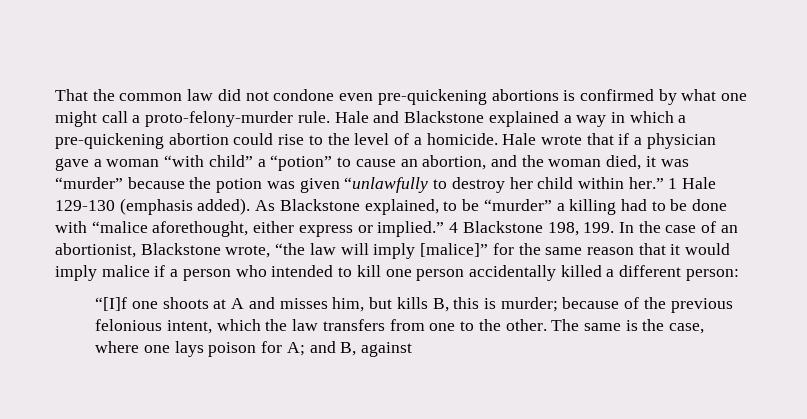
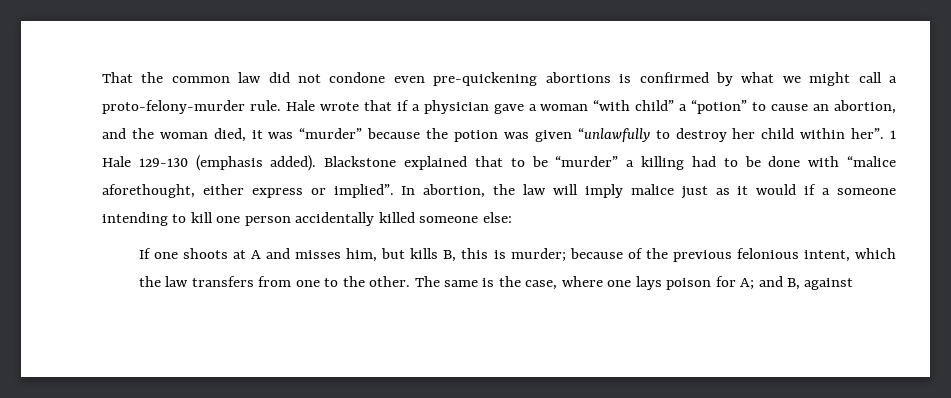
[721,93,748,101] one -> [782,76,801,83] we
[373,111,687,127] [55,133,537,149] and Blackstone explained a way in which a pre-quickening abortion could rise to the level of a homicide. Hale -> (315, 105) none
[628,177,664,189] her.” -> [851,128,885,139] her”.
[255,199,439,215] As Blackstone explained, -> [324,156,503,170] Blackstone explained that
[377,221,738,237] [55,243,731,259] [55,265,334,281] implied.” 4 Blackstone 198, 199. In the case of an abortionist, Blackstone wrote, “the law will imply [malice]” for the same reason that it would imply malice if a person who intended -> [333,184,897,199] [102,212,168,226] implied”. In abortion, the law will imply malice just as it would if a someone intending
[606,265,739,281] [95,297,128,311] a different person: // “[I]f -> [419,212,512,223] [138,248,151,259] someone else: // If

